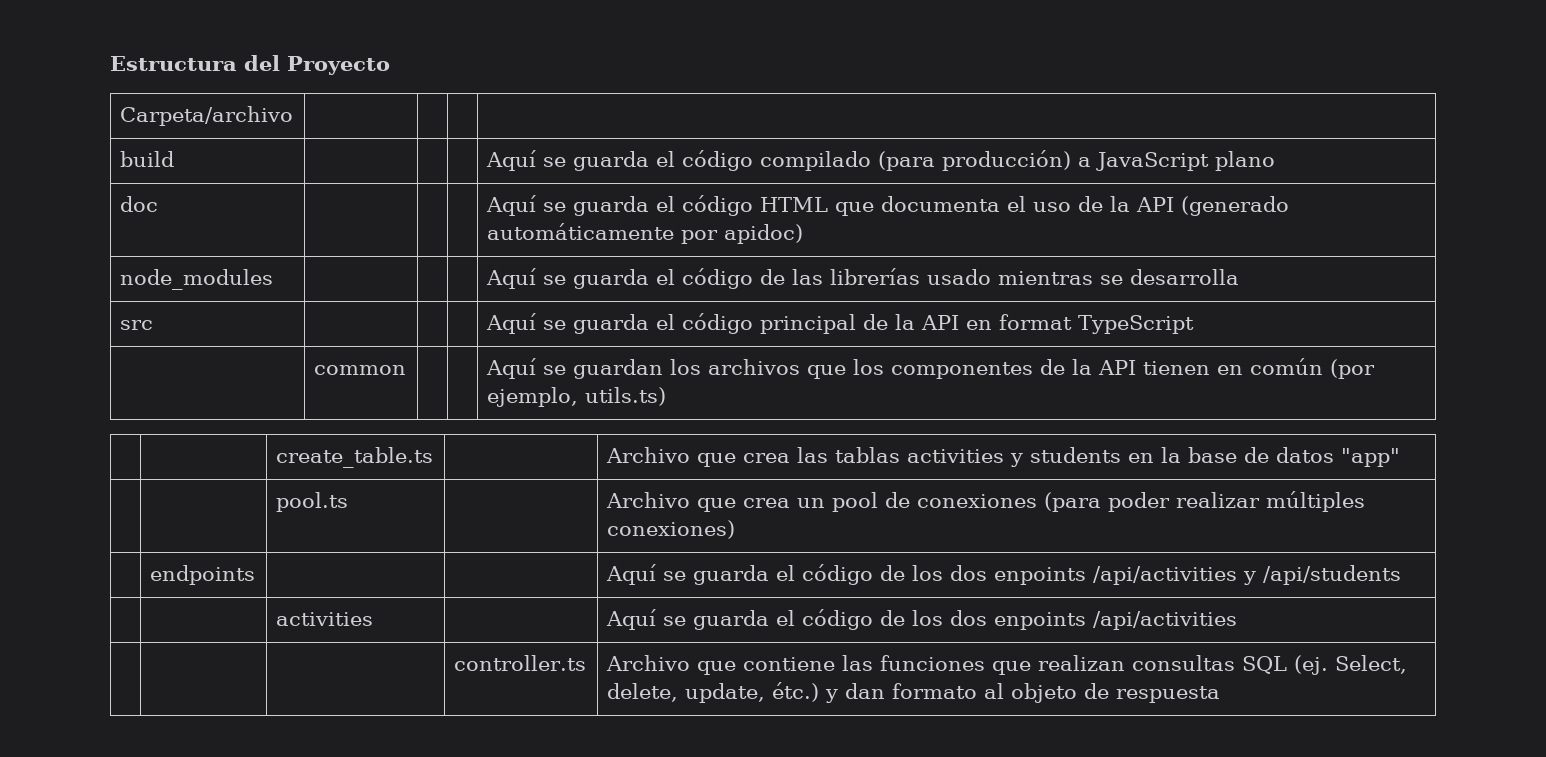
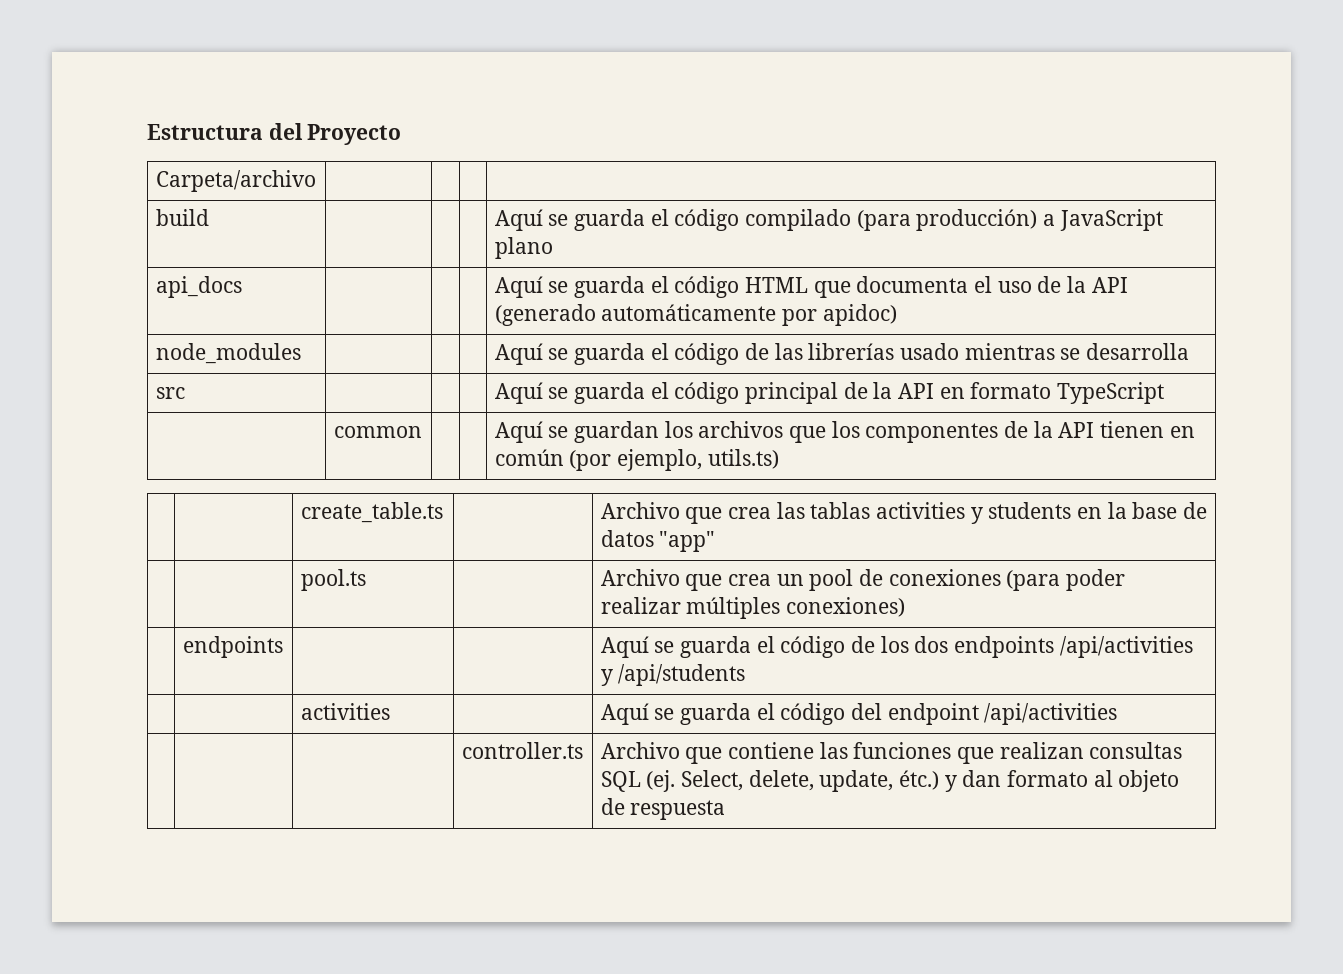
[120,196,159,212] doc -> [155,276,242,298] api_docs
[999,314,1073,330] format -> [970,382,1052,399] formato
[994,567,1087,585] enpoints -> [953,636,1054,658] endpoints
[880,610,1087,630] de los dos enpoints -> [850,703,979,725] del endpoint

